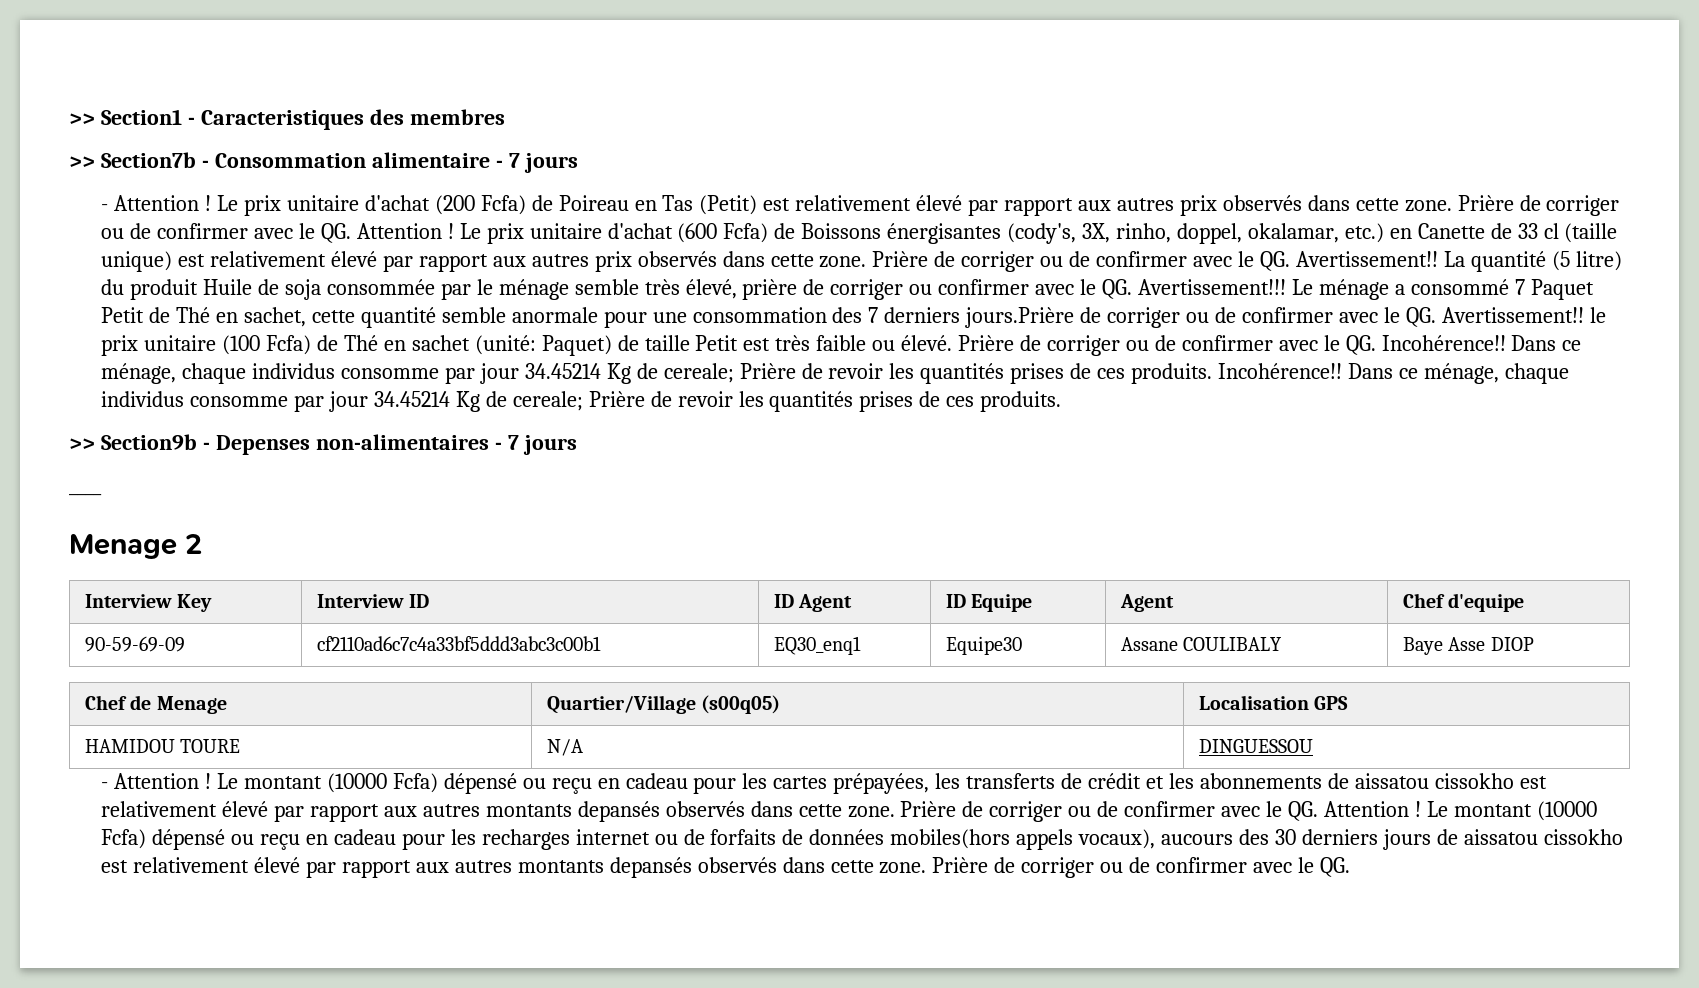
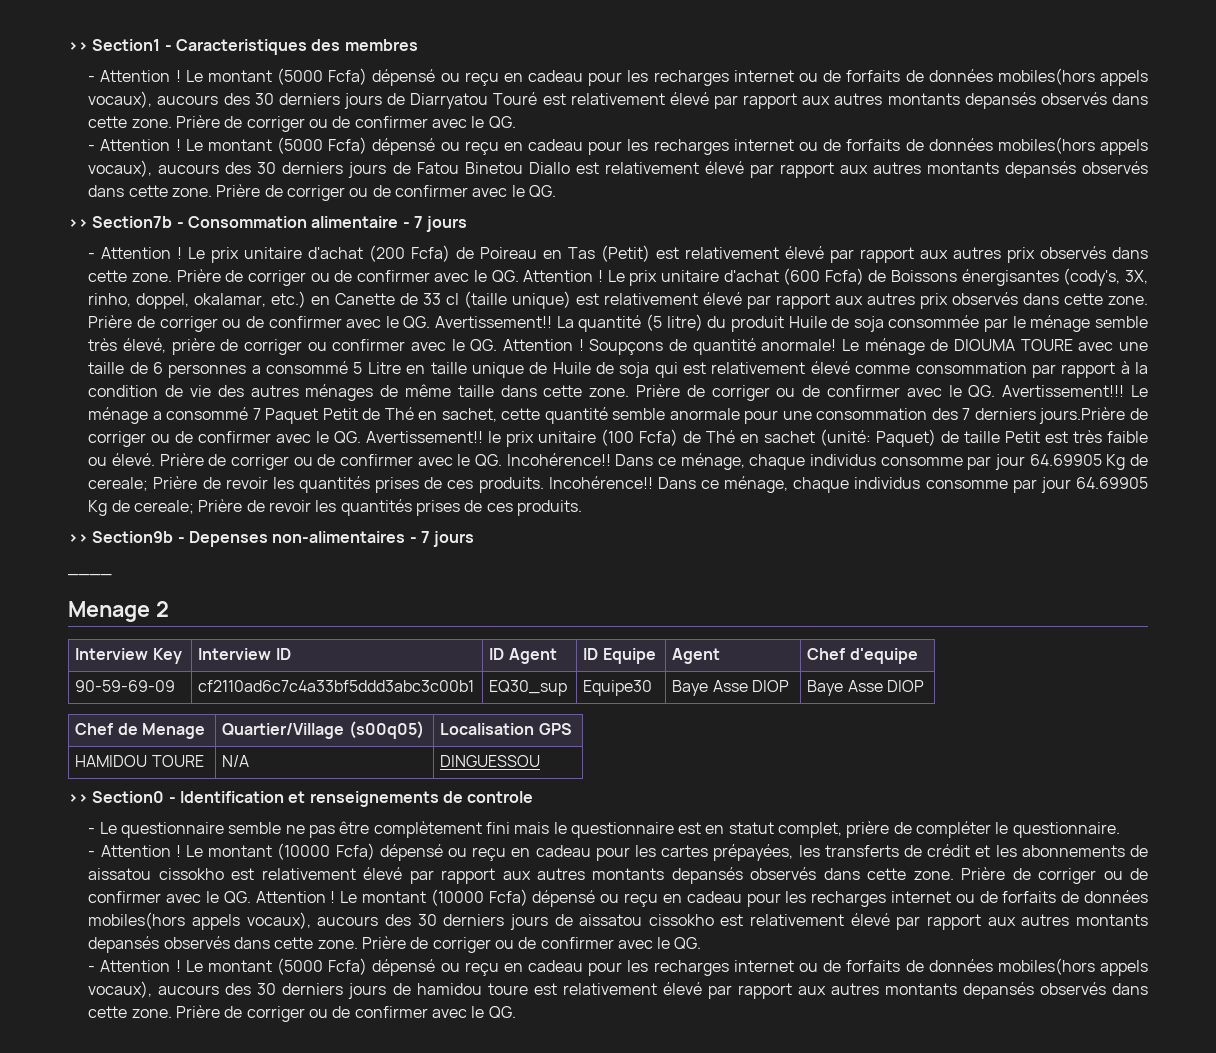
(505, 117) none -> [88,68,1149,86] [88,91,1149,109] [88,115,516,132] [88,137,1149,155] [88,160,1148,178] [88,184,556,201] // - Attention ! Le montant (5000 Fcfa) dépensé ou reçu en cadeau pour les recharges internet ou de forfaits de données mobiles(hors appels vocaux), aucours des 30 derniers jours de Diarryatou Touré est relativement élevé par rapport aux autres montants depansés observés dans cette zone. Prière de corriger ou de confirmer avec le QG. // - Attention ! Le montant (5000 Fcfa) dépensé ou reçu en cadeau pour les recharges internet ou de forfaits de données mobiles(hors appels vocaux), aucours des 30 derniers jours de Fatou Binetou Diallo est relativement élevé par rapport aux autres montants depansés observés dans cette zone. Prière de corriger ou de confirmer avec le QG.
(1133, 289) none -> [502,338,1149,355] [88,361,1148,378] [88,384,996,401] Attention ! Soupçons de quantité anormale! Le ménage de DIOUMA TOURE avec une taille de 6 personnes a consommé 5 Litre en taille unique de Huile de soja qui est relativement élevé comme consommation par rapport à la condition de vie des autres ménages de même taille dans cette zone. Prière de corriger ou de confirmer avec le QG.
[524,363,601,379] 34.45214 -> [1029,454,1102,466] 64.69905
[373,391,450,407] 34.45214 -> [1076,477,1149,489] 64.69905
[774,636,862,655] EQ30_enq1 -> [489,680,568,696] EQ30_sup
[1121,637,1283,651] Assane COULIBALY -> [672,680,789,696] Baye Asse DIOP
(1314, 746) none -> [68,791,534,807] [88,821,1120,838] // >> Section0 - Identification et renseignements de controle // - Le questionnaire semble ne pas être complètement fini mais le questionnaire est en statut complet, prière de compléter le questionnaire.
(1350, 867) none -> [88,958,1149,976] [88,981,1148,999] [88,1005,516,1022] // - Attention ! Le montant (5000 Fcfa) dépensé ou reçu en cadeau pour les recharges internet ou de forfaits de données mobiles(hors appels vocaux), aucours des 30 derniers jours de hamidou toure est relativement élevé par rapport aux autres montants depansés observés dans cette zone. Prière de corriger ou de confirmer avec le QG.

